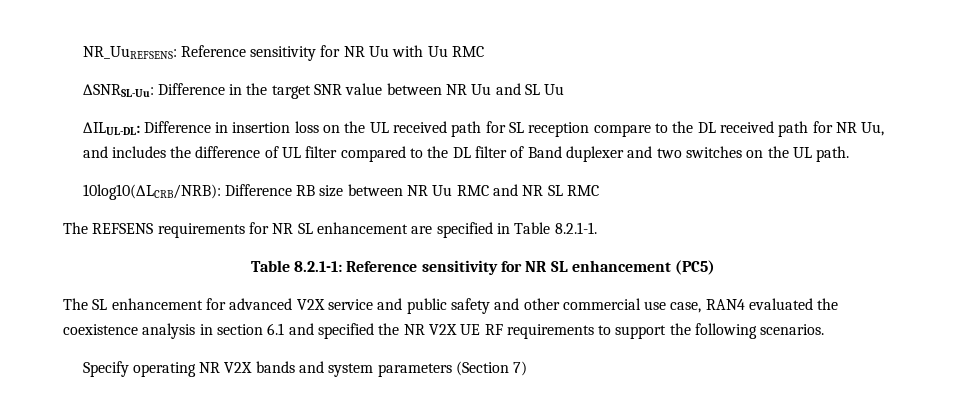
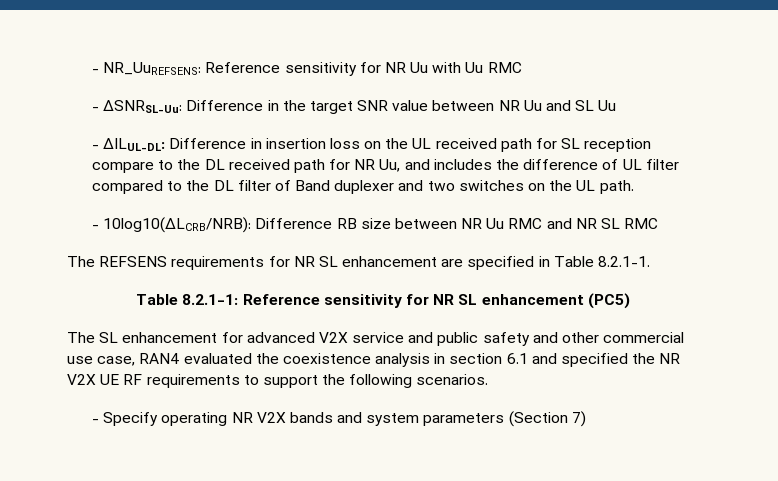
(82, 52) none -> [91,69,99,73] -
(485, 51) none -> [91,107,99,111] -
(565, 89) none -> [91,145,99,149] -
(850, 154) none -> [91,225,99,229] -
(825, 329) none -> [91,419,99,423] -

